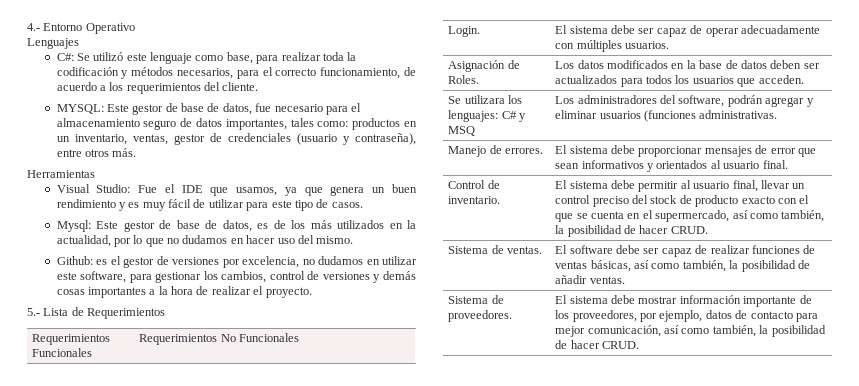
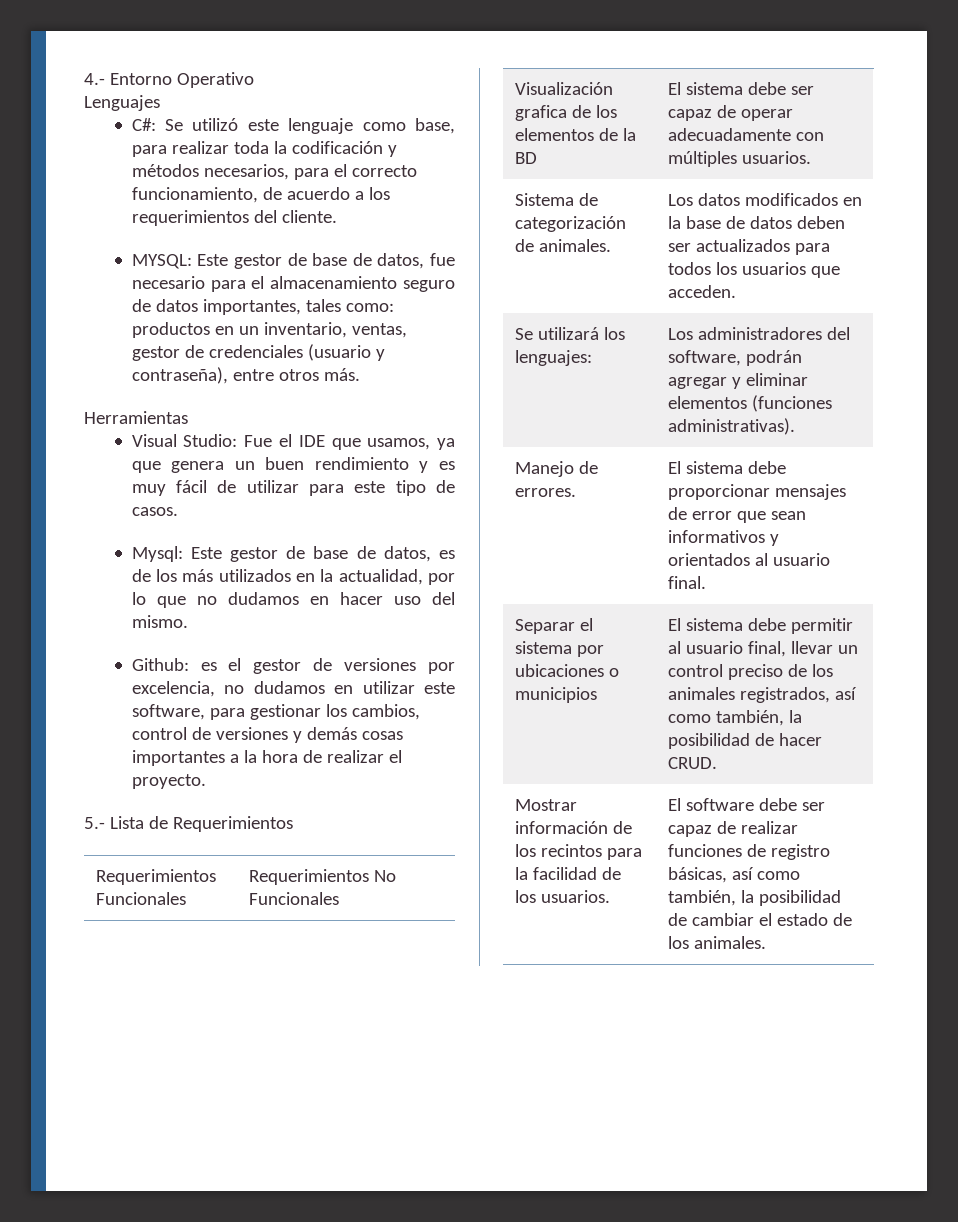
[448,26,481,37] Login. -> [514,82,613,95] [514,105,617,121] [514,128,636,141] [514,152,537,164] Visualización grafica de los elementos de la BD
[448,60,520,72] [448,75,480,84] Asignación de Roles. -> [514,193,598,206] [514,216,626,232] [514,239,611,252] Sistema de categorización de animales.
[464,95,505,104] utilizara -> [537,327,599,340] utilizará
[501,111,527,122] [448,126,476,136] C# y MSQ -> (592, 358) none
[599,110,778,122] usuarios (funciones administrativas. -> [667,395,832,412] [667,418,795,435] elementos (funciones administrativas).
[448,180,500,189] [448,196,501,204] Control de inventario. -> [514,618,593,634] [514,641,604,657] [514,664,619,677] [514,687,597,703] Separar el sistema por ubicaciones o municipios
[632,195,810,207] [555,210,730,222] del stock de producto exacto con el que se cuenta en el supermercado, -> [787,664,833,677] [667,687,830,703] de los animales registrados,
[448,245,543,254] Sistema de ventas. -> [514,799,577,811] [514,821,632,834] [514,844,642,860] [514,867,621,880] [514,890,610,903] Mostrar información de los recintos para la facilidad de los usuarios.
[555,261,588,269] ventas -> [770,844,830,860] registro
[555,275,625,284] [448,295,504,304] [448,310,513,322] [555,295,812,307] [555,310,818,322] [555,325,826,337] [555,340,640,349] añadir ventas. // Sistema de proveedores. | El sistema debe mostrar información importante de los proveedores, por ejemplo, datos de contacto para mejor comunicación, así como también, la posibilidad de hacer CRUD. -> [691,913,852,926] [667,936,766,949] cambiar el estado de los animales.

